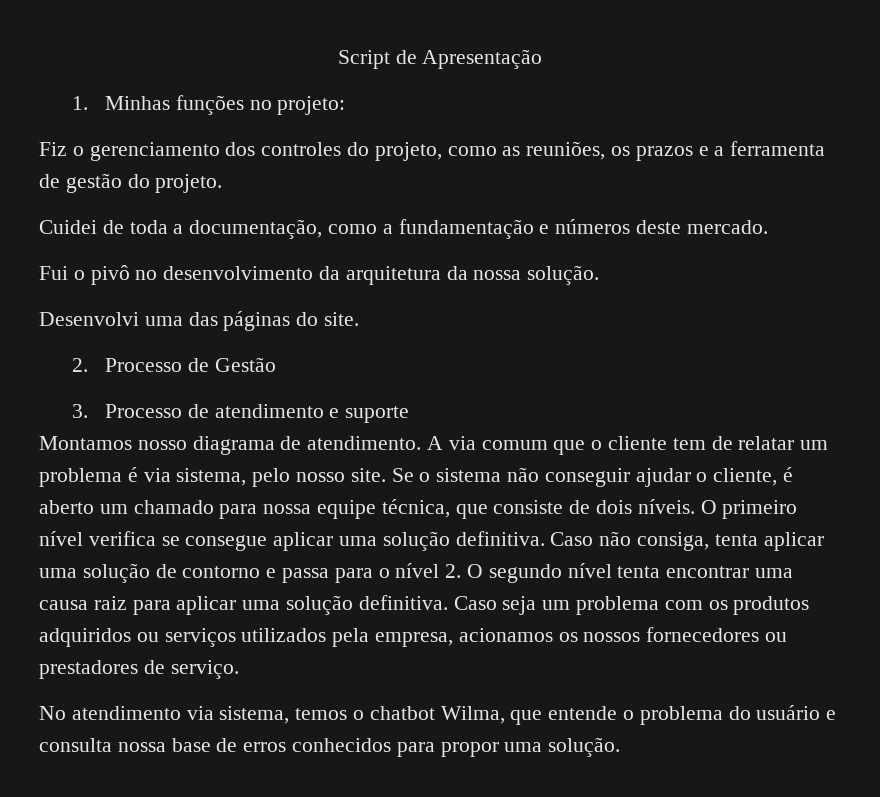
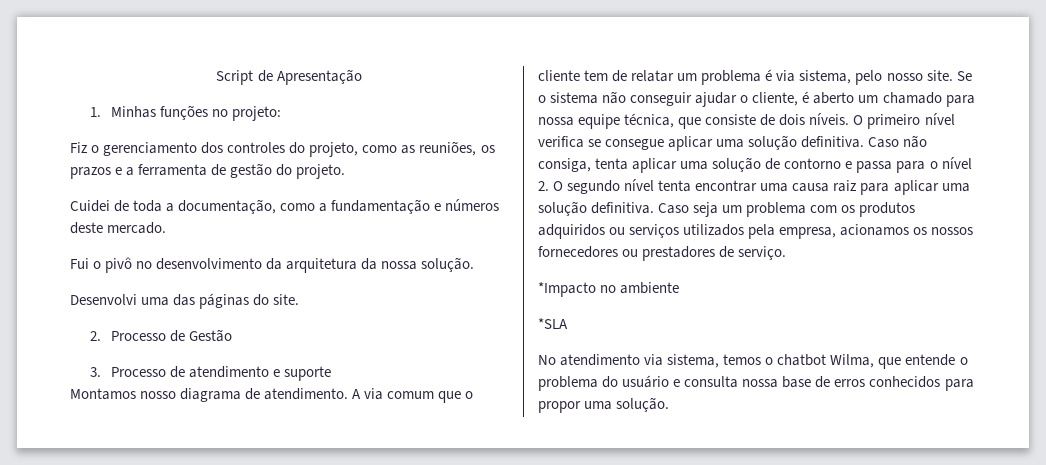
(239, 669) none -> [538,282,680,297] [538,318,568,329] // *Impacto no ambiente // *SLA

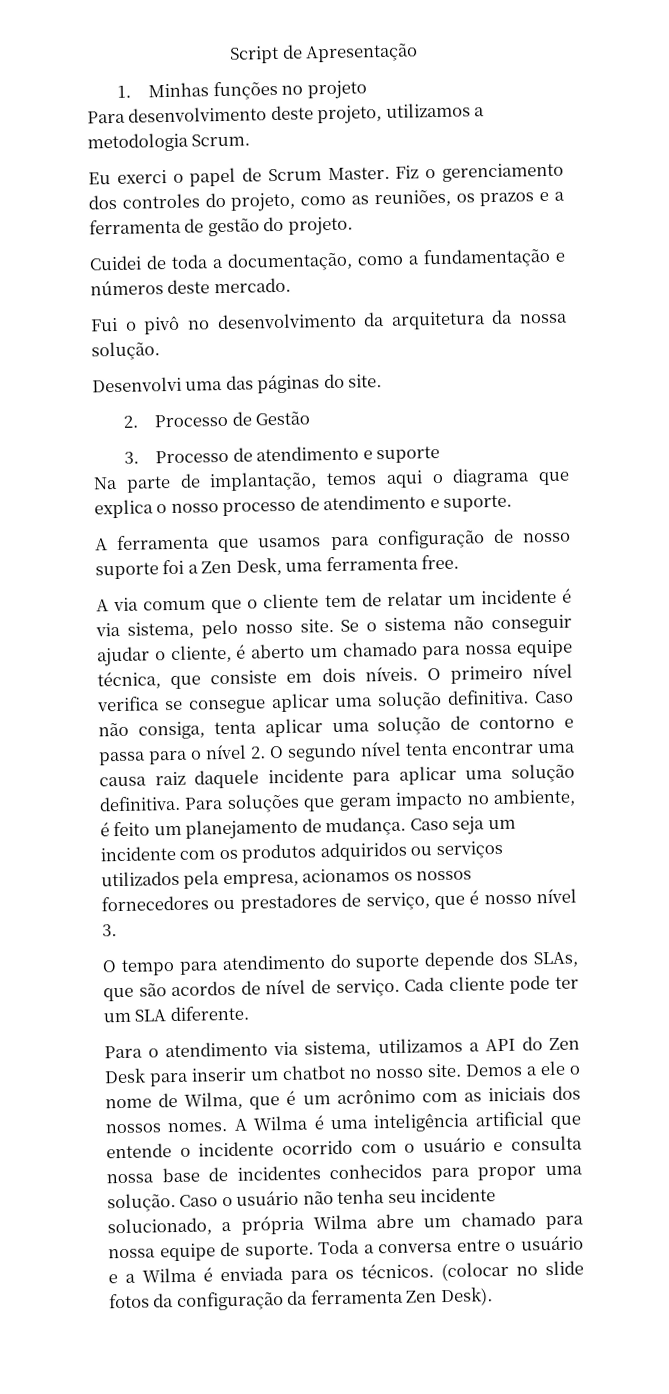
[231,106,281,121] projeto: // -> [306,80,367,100] [87,102,486,125] [87,132,251,153] [88,166,390,187] projeto // Para desenvolvimento deste projeto, utilizamos a metodologia Scrum. // Eu exerci o papel de Scrum Master.
[70,388,349,402] Montamos nosso diagrama de atendimento. -> [93,467,570,493] [94,494,513,519] [95,528,571,553] [95,554,460,580] Na parte de implantação, temos aqui o diagrama que explica o nosso processo de atendimento e suporte. // A ferramenta que usamos para configuração de nosso suporte foi a Zen Desk, uma ferramenta free. //
[701,70,762,85] problema -> [480,588,557,605] incidente
[760,114,776,126] de -> [286,673,313,683] em
(857, 186) none -> [194,767,344,789] daquele incidente
(655, 208) none -> [184,788,576,814] [100,816,407,840] Para soluções que geram impacto no ambiente, é feito um planejamento de mudança.
[746,202,807,217] problema -> [100,845,176,862] incidente
[738,246,787,260] [538,282,680,297] [538,318,568,329] [538,354,968,369] [538,376,619,391] serviço. // *Impacto no ambiente // *SLA // No atendimento via sistema, temos o chatbot Wilma, que entende o problema do -> [365,888,577,911] [102,924,117,937] [102,950,579,976] [103,975,580,1002] [103,1005,249,1023] [104,1036,580,1059] [104,1060,581,1087] [105,1085,581,1110] [105,1111,582,1134] [106,1139,416,1159] serviço, que é nosso nível 3. // O tempo para atendimento do suporte depende dos SLAs, que são acordos de nível de serviço. Cada cliente pode ter um SLA diferente. // Para o atendimento via sistema, utilizamos a API do Zen Desk para inserir um chatbot no nosso site. Demos a ele o nome de Wilma, que é um acrônimo com as iniciais dos nossos nomes. A Wilma é uma inteligência artificial que entende o incidente ocorrido com o
[834,379,866,387] erros -> [236,1165,321,1181] incidentes
(670, 404) none -> [179,1187,497,1207] [107,1211,584,1237] [108,1235,584,1262] [108,1260,584,1284] [109,1287,493,1312] Caso o usuário não tenha seu incidente solucionado, a própria Wilma abre um chamado para nossa equipe de suporte. Toda a conversa entre o usuário e a Wilma é enviada para os técnicos. (colocar no slide fotos da configuração da ferramenta Zen Desk).

